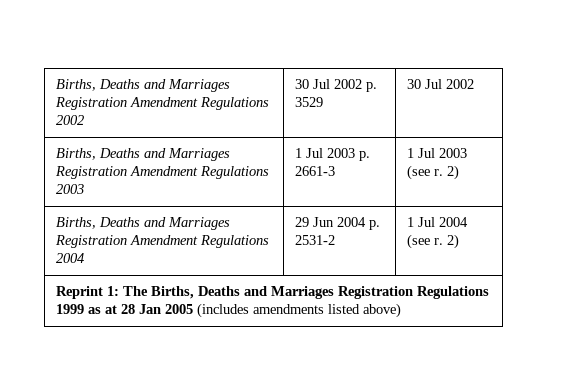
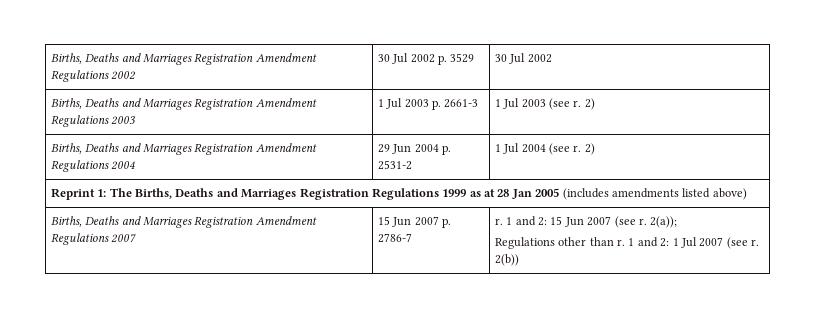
(401, 310) none -> [50,216,317,228] [50,233,137,245] [377,216,452,228] [377,233,412,243] [494,216,678,228] [494,237,760,249] [494,254,519,266] // Births, Deaths and Marriages Registration Amendment Regulations 2007 | 15 Jun 2007 p. 2786-7 | r. 1 and 2: 15 Jun 2007 (see r. 2(a)); // Regulations other than r. 1 and 2: 1 Jul 2007 (see r. 2(b))

